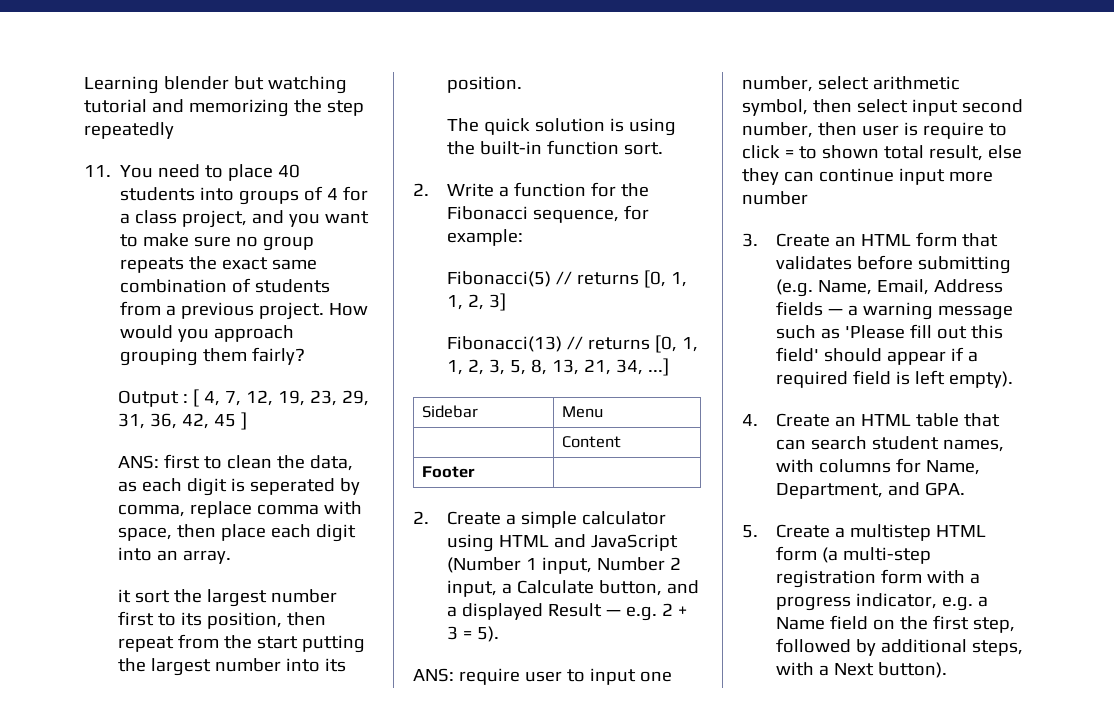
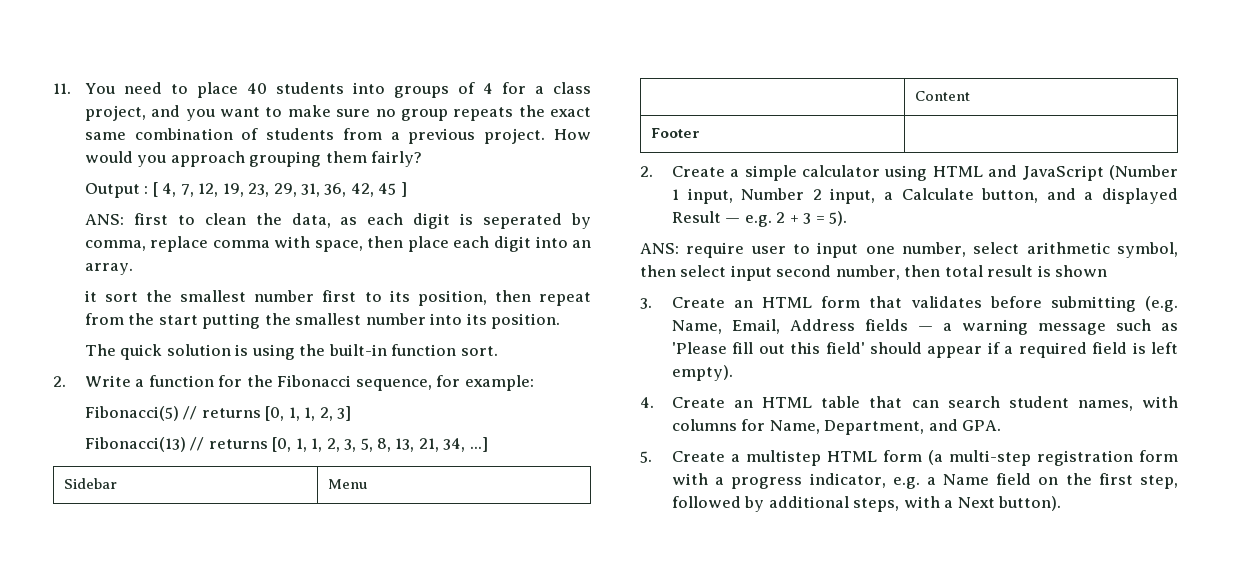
[84,76,347,94] [84,99,364,117] [84,122,174,139] Learning blender but watching tutorial and memorizing the step repeatedly // -> (53, 88) none
[206,589,267,607] largest -> [180,290,247,302] smallest
[150,658,211,676] largest -> [295,313,362,325] smallest
[861,122,1007,139] [742,145,1022,161] [742,168,993,185] [742,191,808,205] user is require to click = to shown total result, else they can continue input more number -> [944,265,1108,277] total result is shown

